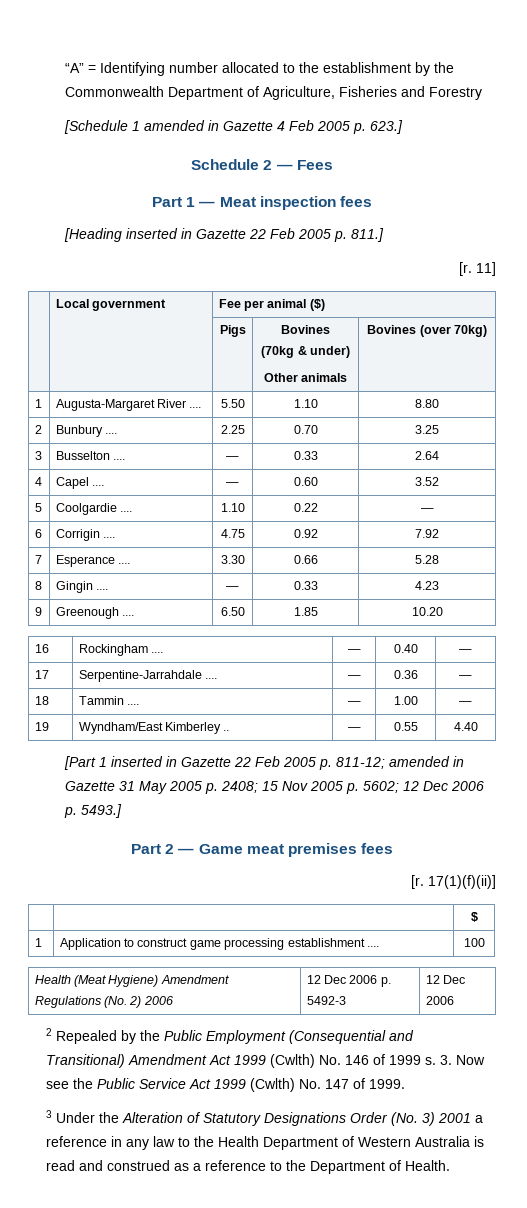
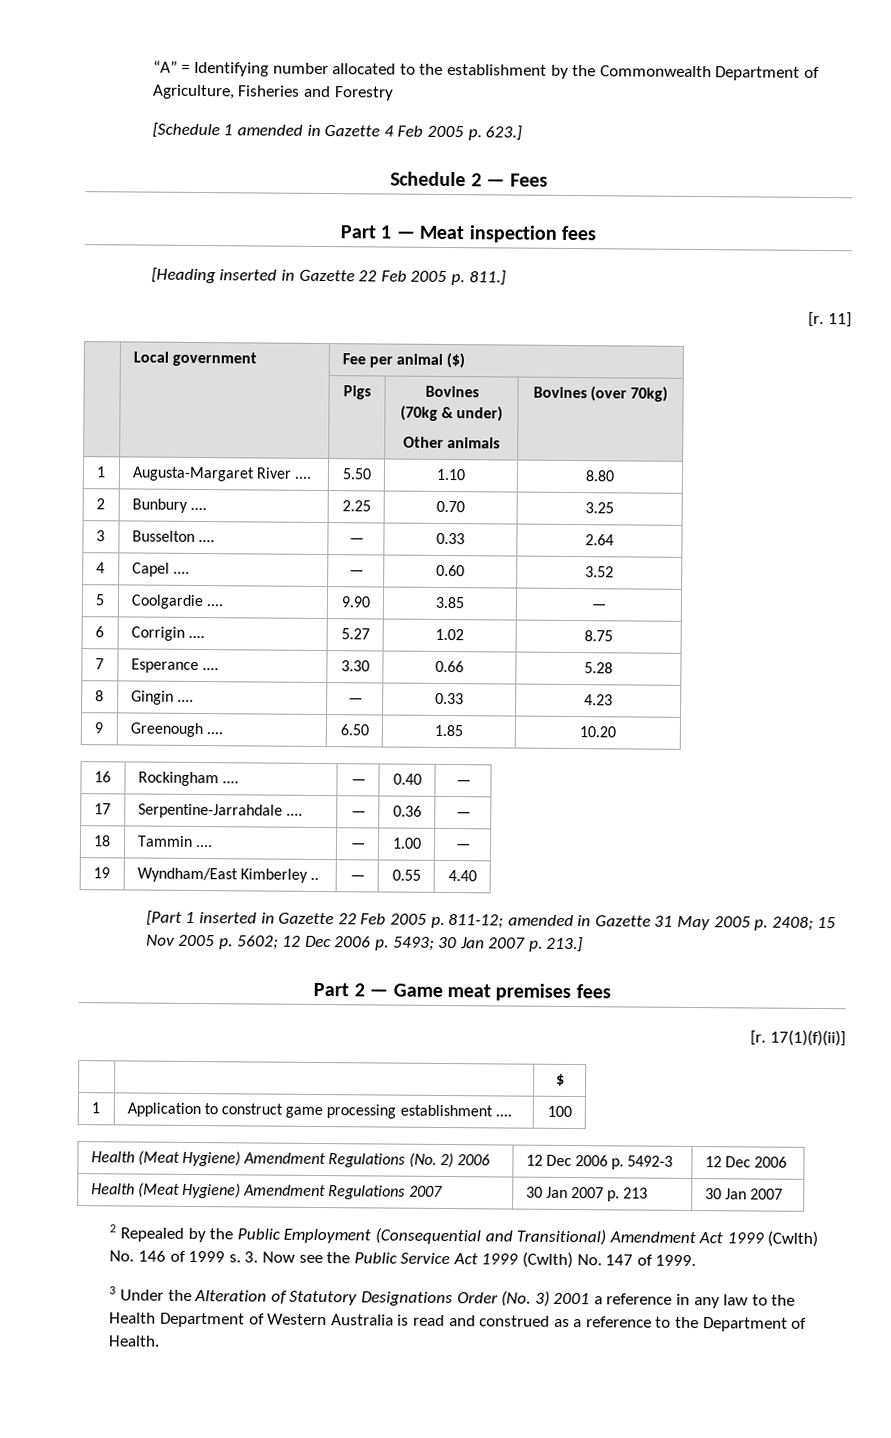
[220,503,245,512] [293,503,318,512] 1.10 | 0.22 -> [340,596,370,608] [435,596,464,609] 9.90 | 3.85
[220,529,245,538] [293,529,318,538] [415,529,439,538] 4.75 | 0.92 | 7.92 -> [340,628,370,640] [435,628,464,641] [584,630,613,642] 5.27 | 1.02 | 8.75
[80,804,122,818] 5493.] -> [392,936,584,953] 5493; 30 Jan 2007 p. 213.]
(454, 1000) none -> [90,1182,443,1200] [525,1186,649,1202] [704,1188,783,1200] // Health (Meat Hygiene) Amendment Regulations 2007 | 30 Jan 2007 p. 213 | 30 Jan 2007

